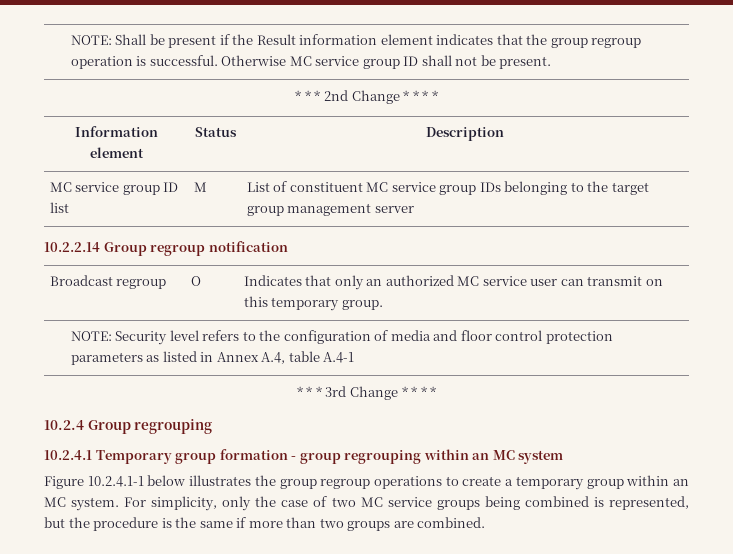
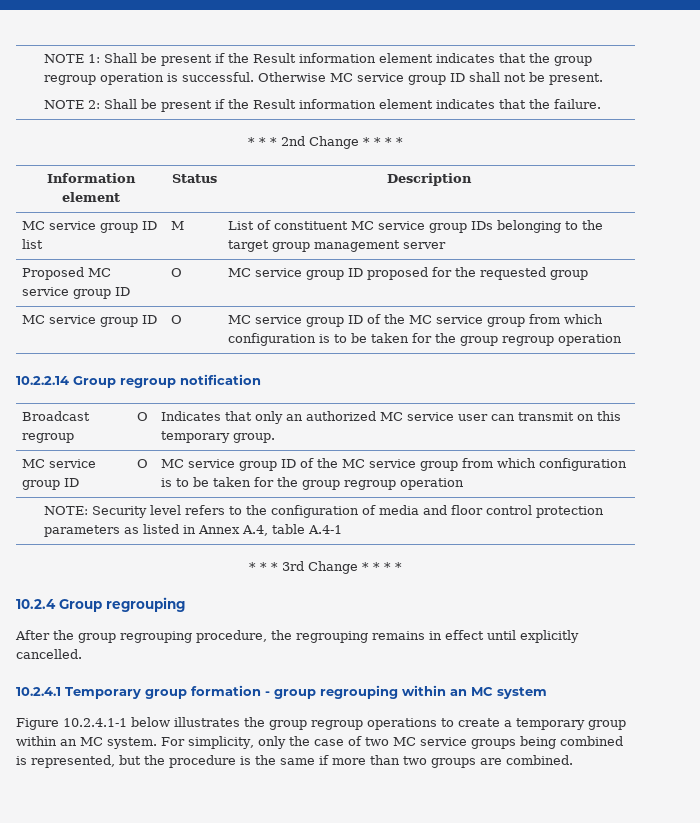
[70,35,112,45] NOTE: -> [44,54,101,63] NOTE 1:
(552, 62) none -> [44,99,602,112] // NOTE 2: Shall be present if the Result information element indicates that the failure.
(414, 209) none -> [21,267,111,280] [21,287,130,299] [170,268,182,277] [227,267,588,280] [21,315,157,327] [170,315,182,324] [227,314,603,327] [227,333,622,346] // Proposed MC service group ID | O | MC service group ID proposed for the requested group // MC service group ID | O | MC service group ID of the MC service group from which configuration is to be taken for the group regroup operation
(383, 305) none -> [21,459,96,468] [21,478,79,490] [136,459,148,468] [160,458,627,471] [160,477,464,490] // MC service group ID | O | MC service group ID of the MC service group from which configuration is to be taken for the group regroup operation
(213, 426) none -> [15,630,579,643] [16,649,82,659] // After the group regrouping procedure, the regrouping remains in effect until explicitly cancelled.

